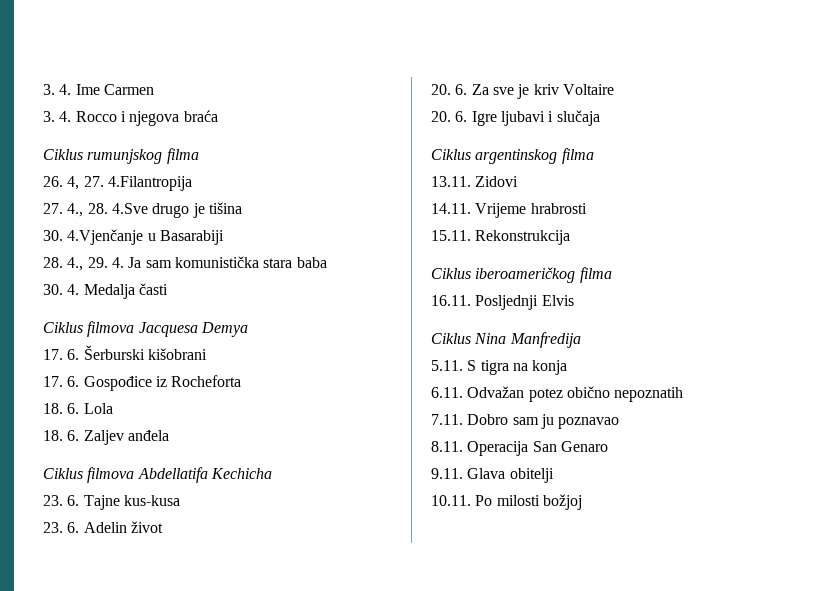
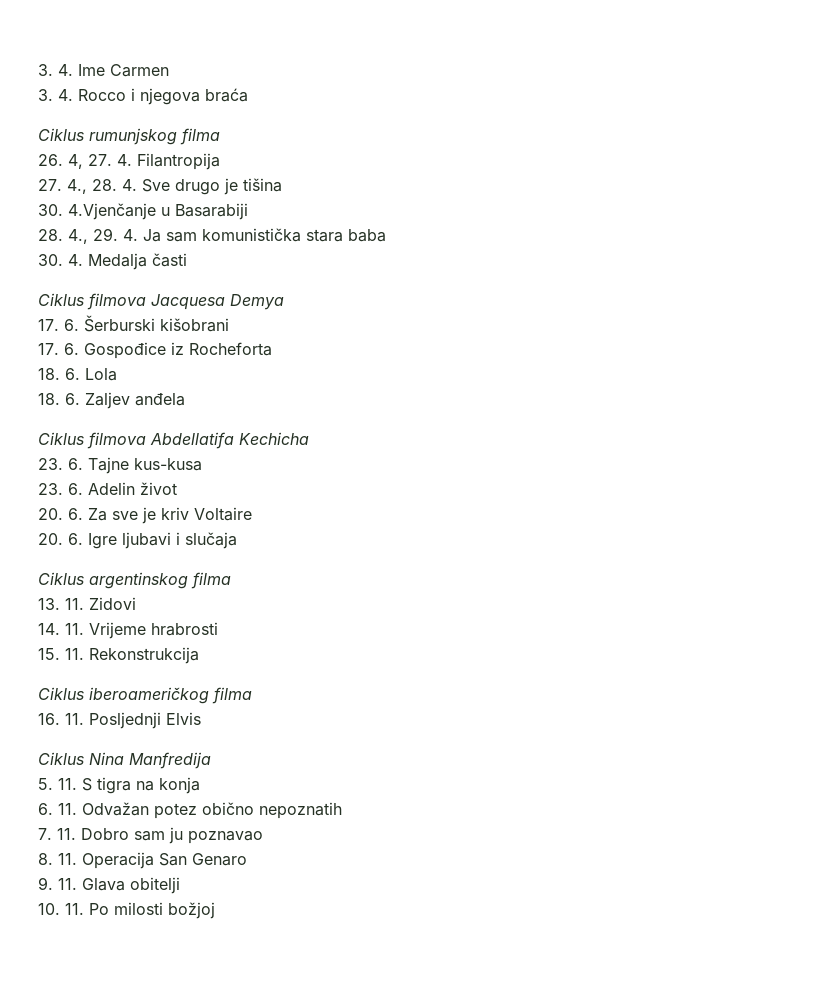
[107,176,192,191] 4.Filantropija -> [117,153,220,170] 4. Filantropija
[111,203,148,214] 4.Sve -> [122,179,170,192] 4. Sve
[431,176,471,187] 13.11. -> [38,598,84,610] 13. 11.
[431,203,471,214] 14.11. -> [38,623,84,635] 14. 11.
[431,230,471,241] 15.11. -> [38,648,84,660] 15. 11.
[431,295,471,306] 16.11. -> [38,713,84,725] 16. 11.
[431,360,463,371] 5.11. -> [38,778,77,790] 5. 11.
[431,387,463,398] 6.11. -> [38,803,77,815] 6. 11.
[431,414,463,425] 7.11. -> [38,828,76,840] 7. 11.
[431,441,463,452] 8.11. -> [38,853,77,865] 8. 11.
[431,468,463,479] 9.11. -> [38,877,77,890] 9. 11.
[431,495,471,506] 10.11. -> [38,903,84,915] 10. 11.

